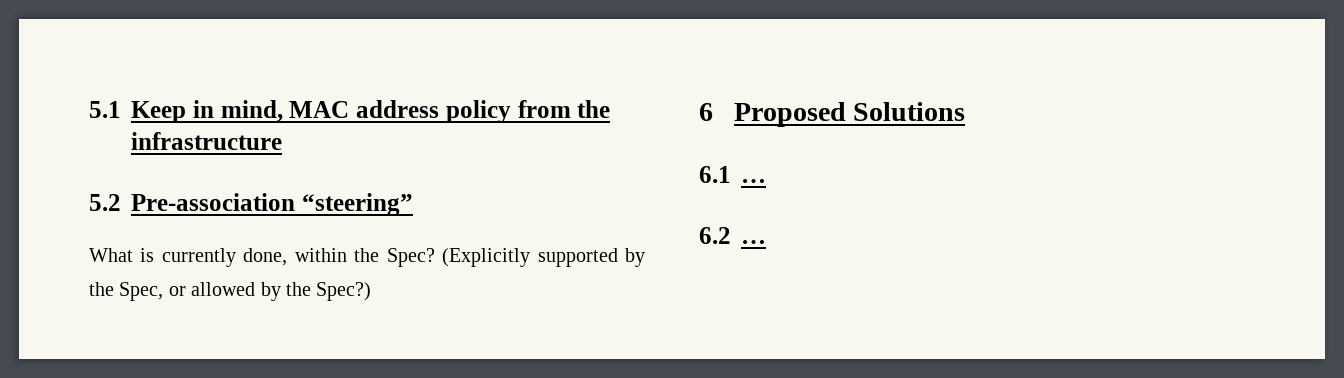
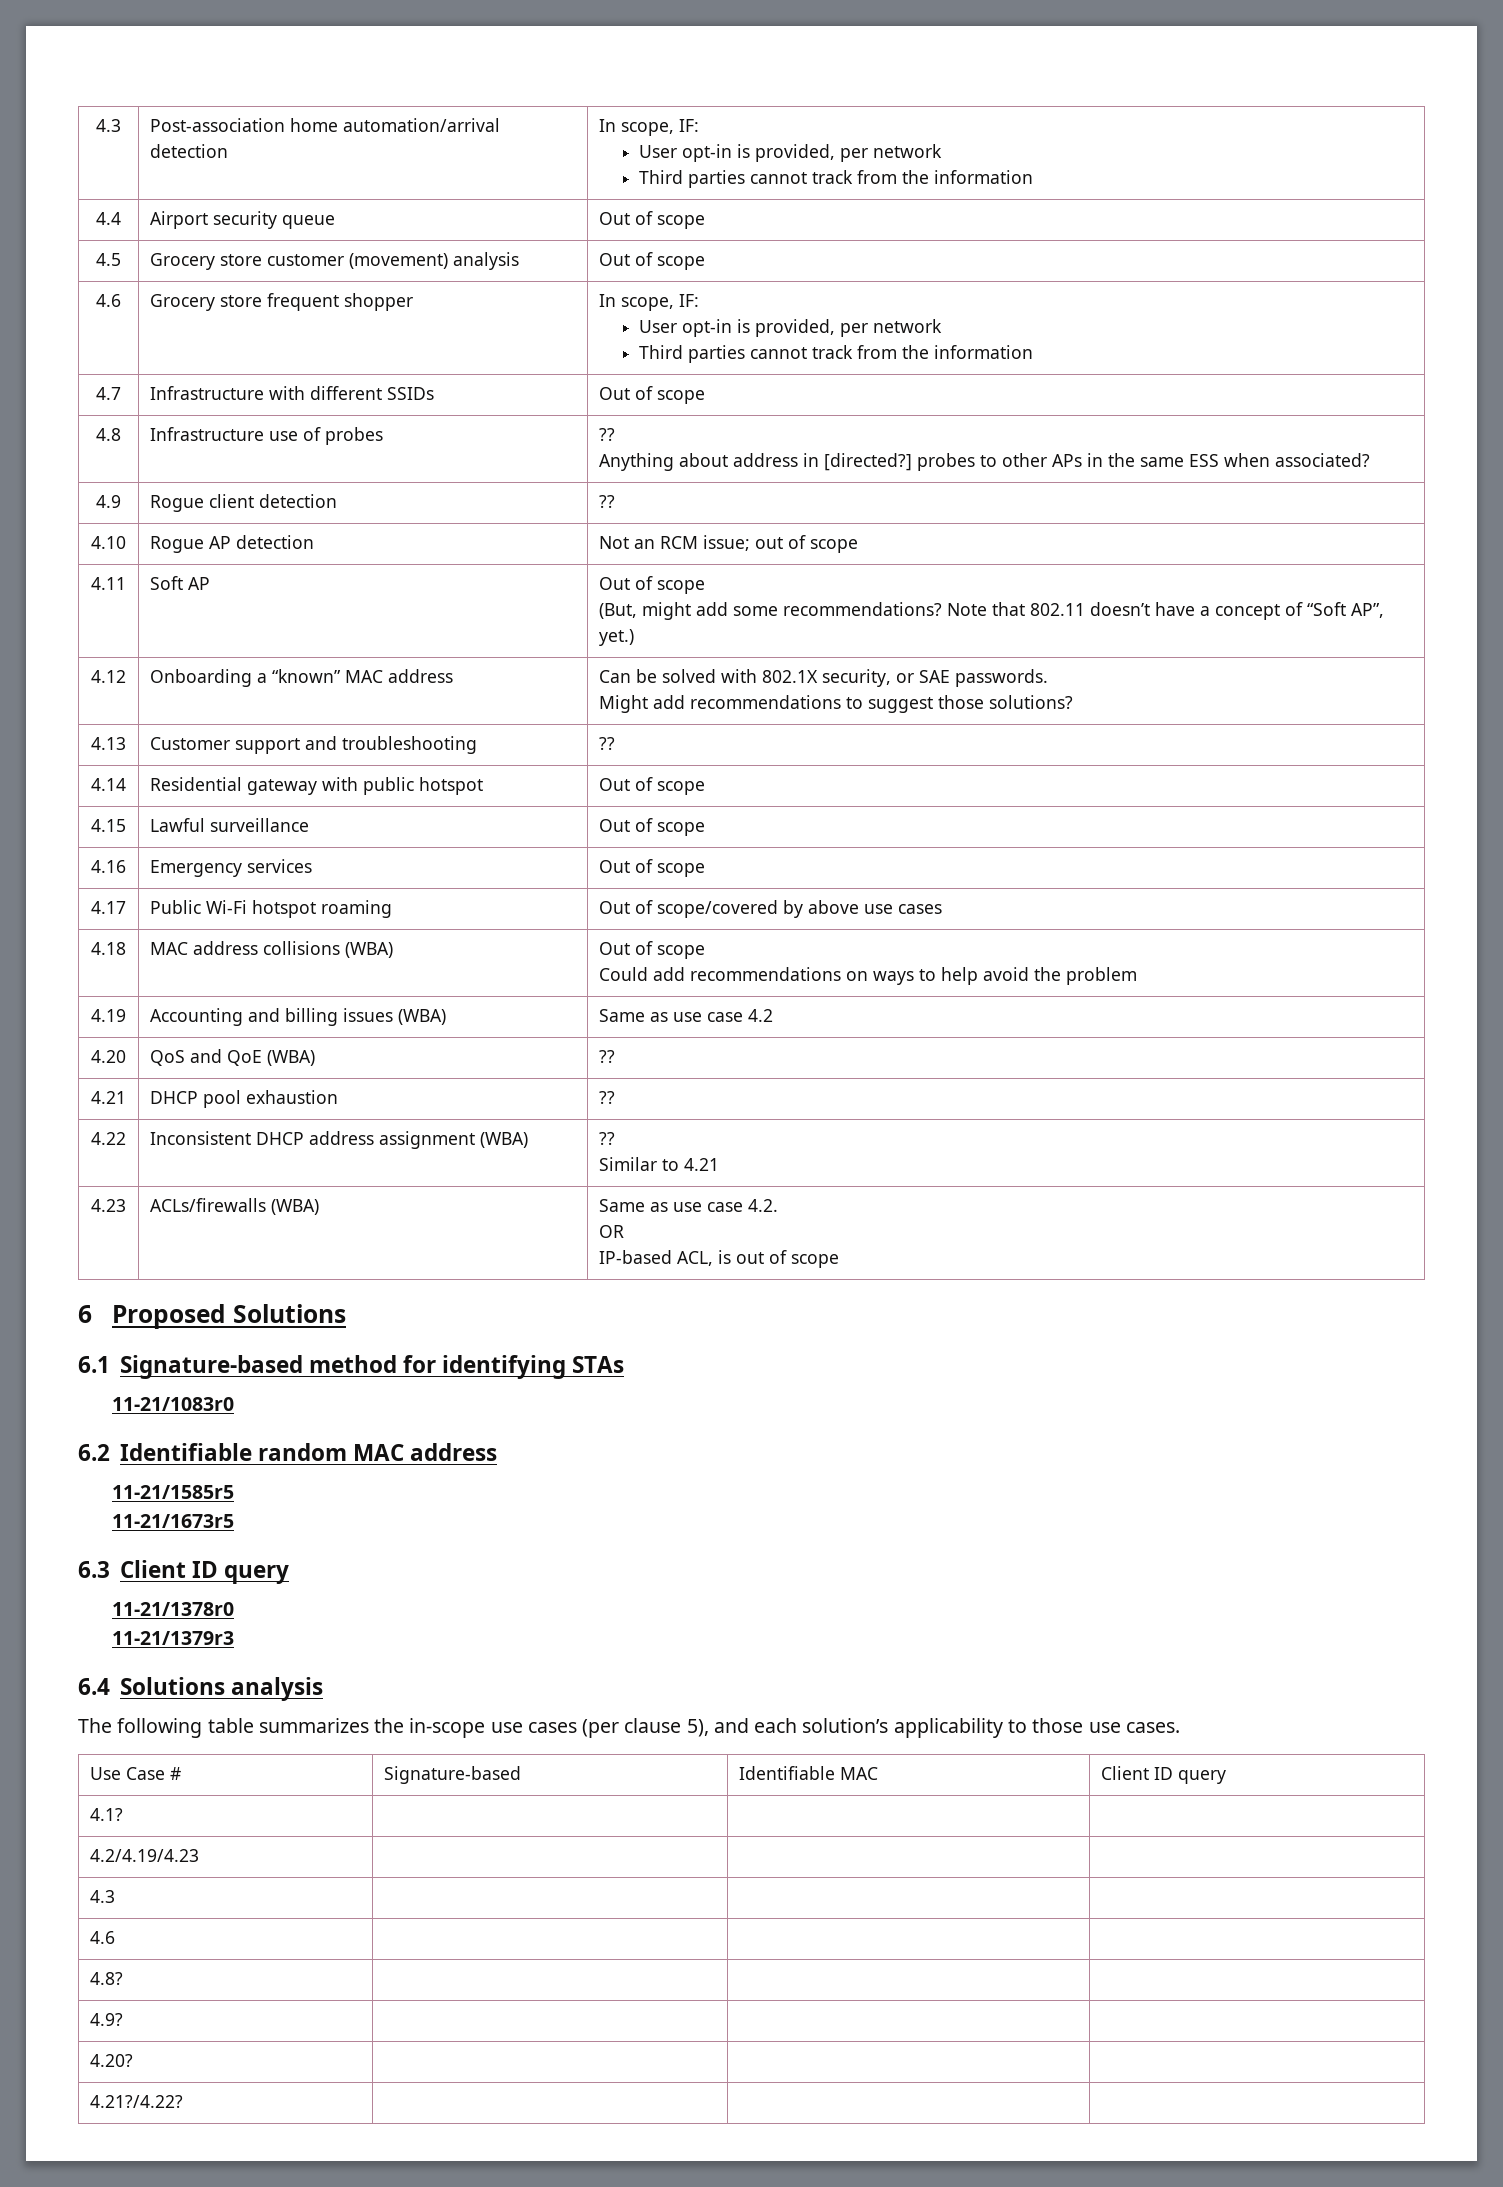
[89,100,611,123] [131,132,282,150] [89,193,413,216] [89,248,646,267] [89,282,372,301] [699,102,966,127] [699,166,766,183] [699,227,766,244] 5.1 Keep in mind, MAC address policy from the infrastructure // 5.2 Pre-association “steering” // What is currently done, within the Spec? (Explicitly supported by the Spec, or allowed by the Spec?) // 6 Proposed Solutions // 6.1 … // 6.2 … -> [96,119,121,132] [150,118,501,132] [150,144,229,158] [599,119,700,136] [638,144,942,162] [638,170,1033,188] [96,212,121,225] [150,211,336,229] [599,211,706,229] [96,253,121,266] [150,252,520,270] [599,252,706,270] [96,294,121,307] [150,293,414,311] [599,294,700,311] [638,319,942,337] [638,345,1033,363] [96,387,121,400] [150,386,435,400] [599,386,706,404] [96,428,121,441] [150,427,384,445] [599,428,616,441] [599,453,1371,471] [96,495,121,508] [150,494,338,512] [599,495,616,508] [91,536,126,549] [150,535,315,553] [599,535,859,553] [91,577,126,590] [150,576,211,590] [599,576,706,594] [599,602,1385,620] [599,629,635,646] [91,670,126,683] [150,669,454,687] [599,669,1049,687] [599,695,1074,713] [91,737,126,750] [150,736,478,754] [599,737,616,750] [91,778,126,791] [150,777,484,795] [599,777,706,795] [91,819,126,832] [150,818,310,832] [599,818,706,836] [91,860,126,873] [150,859,313,877] [599,859,706,877] [91,901,126,914] [150,900,393,918] [599,900,943,918] [91,942,126,955] [150,941,394,958] [599,941,706,959] [599,967,1138,985] [91,1009,126,1022] [150,1008,447,1026] [599,1009,774,1022] [91,1050,126,1063] [150,1049,316,1066] [599,1050,616,1063] [91,1091,126,1104] [150,1090,339,1108] [599,1091,616,1104] [91,1132,126,1145] [150,1131,529,1149] [599,1132,616,1145] [599,1157,720,1171] [91,1199,126,1212] [150,1198,320,1215] [599,1199,779,1212] [599,1225,625,1238] [599,1250,840,1268] [78,1304,346,1329] [78,1355,625,1379] [112,1397,235,1411] [78,1443,497,1461] [112,1485,235,1499] [112,1514,235,1528] [78,1560,289,1584] [112,1602,235,1616] [112,1631,235,1645] [78,1677,323,1701] [78,1718,1180,1738] [90,1767,182,1780] [384,1766,522,1784] [739,1766,879,1780] [1101,1766,1227,1784] [90,1808,124,1821] [90,1849,200,1862] [90,1890,116,1903] [90,1931,116,1944] [90,1972,124,1985] [90,2013,124,2026] [90,2054,134,2067] [90,2095,184,2108] 4.3 | Post-association home automation/arrival detection | In scope, IF: // User opt-in is provided, per network // Third parties cannot track from the information // 4.4 | Airport security queue | Out of scope // 4.5 | Grocery store customer (movement) analysis | Out of scope // 4.6 | Grocery store frequent shopper | In scope, IF: // User opt-in is provided, per network // Third parties cannot track from the information // 4.7 | Infrastructure with different SSIDs | Out of scope // 4.8 | Infrastructure use of probes | ?? // Anything about address in [directed?] probes to other APs in the same ESS when associated? // 4.9 | Rogue client detection | ?? // 4.10 | Rogue AP detection | Not an RCM issue; out of scope // 4.11 | Soft AP | Out of scope // (But, might add some recommendations? Note that 802.11 doesn’t have a concept of “Soft AP”, yet.) // 4.12 | Onboarding a “known” MAC address | Can be solved with 802.1X security, or SAE passwords. // Might add recommendations to suggest those solutions? // 4.13 | Customer support and troubleshooting | ?? // 4.14 | Residential gateway with public hotspot | Out of scope // 4.15 | Lawful surveillance | Out of scope // 4.16 | Emergency services | Out of scope // 4.17 | Public Wi-Fi hotspot roaming | Out of scope/covered by above use cases // 4.18 | MAC address collisions (WBA) | Out of scope // Could add recommendations on ways to help avoid the problem // 4.19 | Accounting and billing issues (WBA) | Same as use case 4.2 // 4.20 | QoS and QoE (WBA) | ?? // 4.21 | DHCP pool exhaustion | ?? // 4.22 | Inconsistent DHCP address assignment (WBA) | ?? // Similar to 4.21 // 4.23 | ACLs/firewalls (WBA) | Same as use case 4.2. // OR // IP-based ACL, is out of scope // 6 Proposed Solutions // 6.1 Signature-based method for identifying STAs // 11-21/1083r0 // 6.2 Identifiable random MAC address // 11-21/1585r5 // 11-21/1673r5 // 6.3 Client ID query // 11-21/1378r0 // 11-21/1379r3 // 6.4 Solutions analysis // The following table summarizes the in-scope use cases (per clause 5), and each solution’s applicability to those use cases. // Use Case # | Signature-based | Identifiable MAC | Client ID query // 4.1? | | | // 4.2/4.19/4.23 | | | // 4.3 | | | // 4.6 | | | // 4.8? | | | // 4.9? | | | // 4.20? | | | // 4.21?/4.22? | | |

